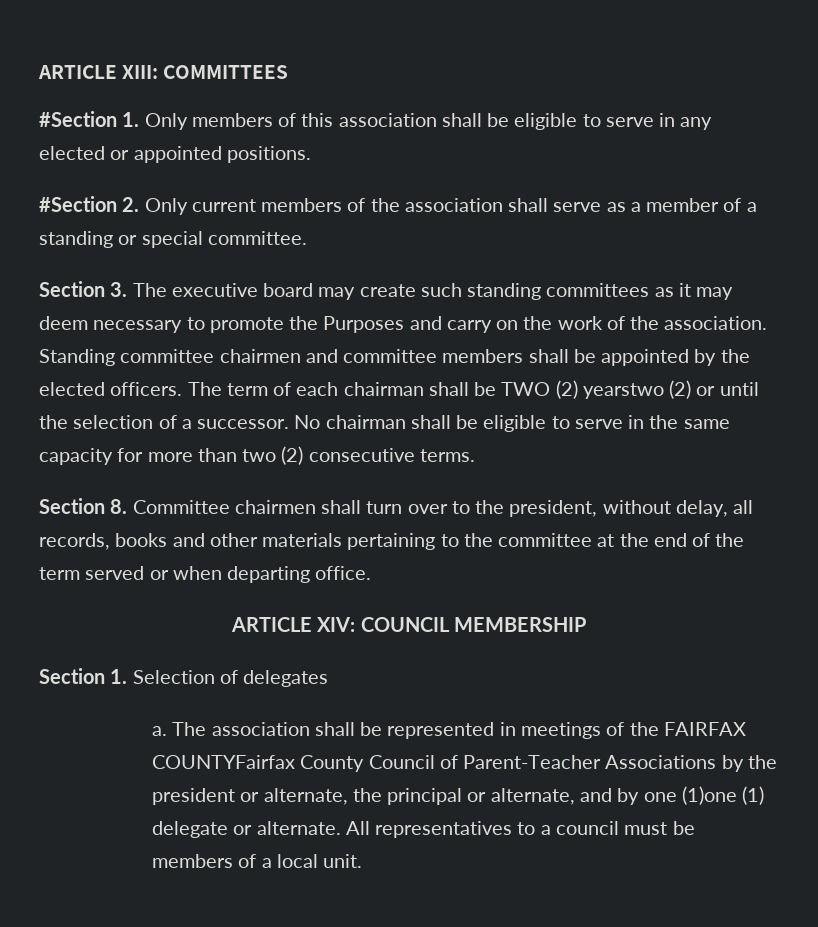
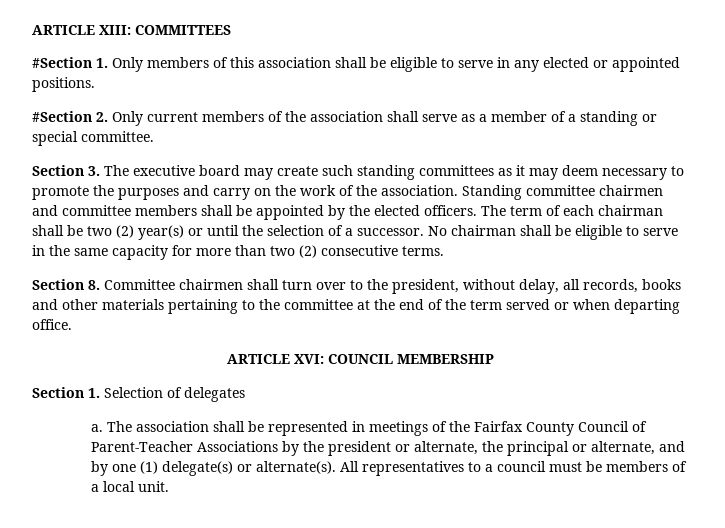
[323,316,405,333] Purposes -> [118,188,179,200] purposes
[501,380,692,399] TWO (2) yearstwo (2) -> [87,225,184,240] two (2) year(s)
[317,617,356,632] XIV: -> [294,354,324,364] XVI:
[663,722,746,736] [152,755,296,769] FAIRFAX COUNTYFairfax -> [474,421,524,432] Fairfax
[681,786,765,805] [152,821,341,838] (1)one (1) delegate or alternate. -> [140,461,337,476] (1) delegate(s) or alternate(s).

